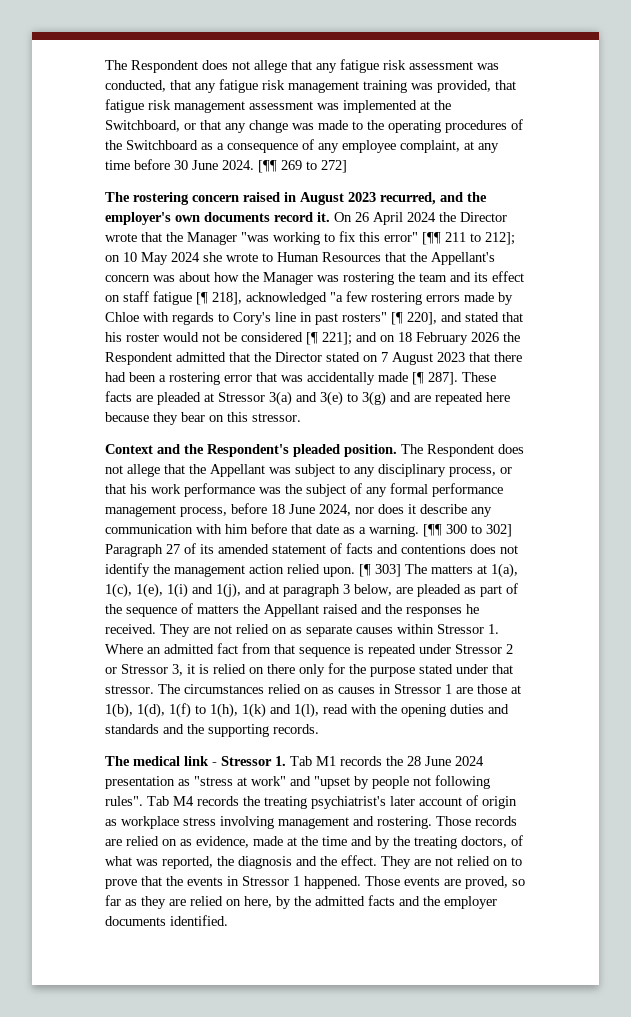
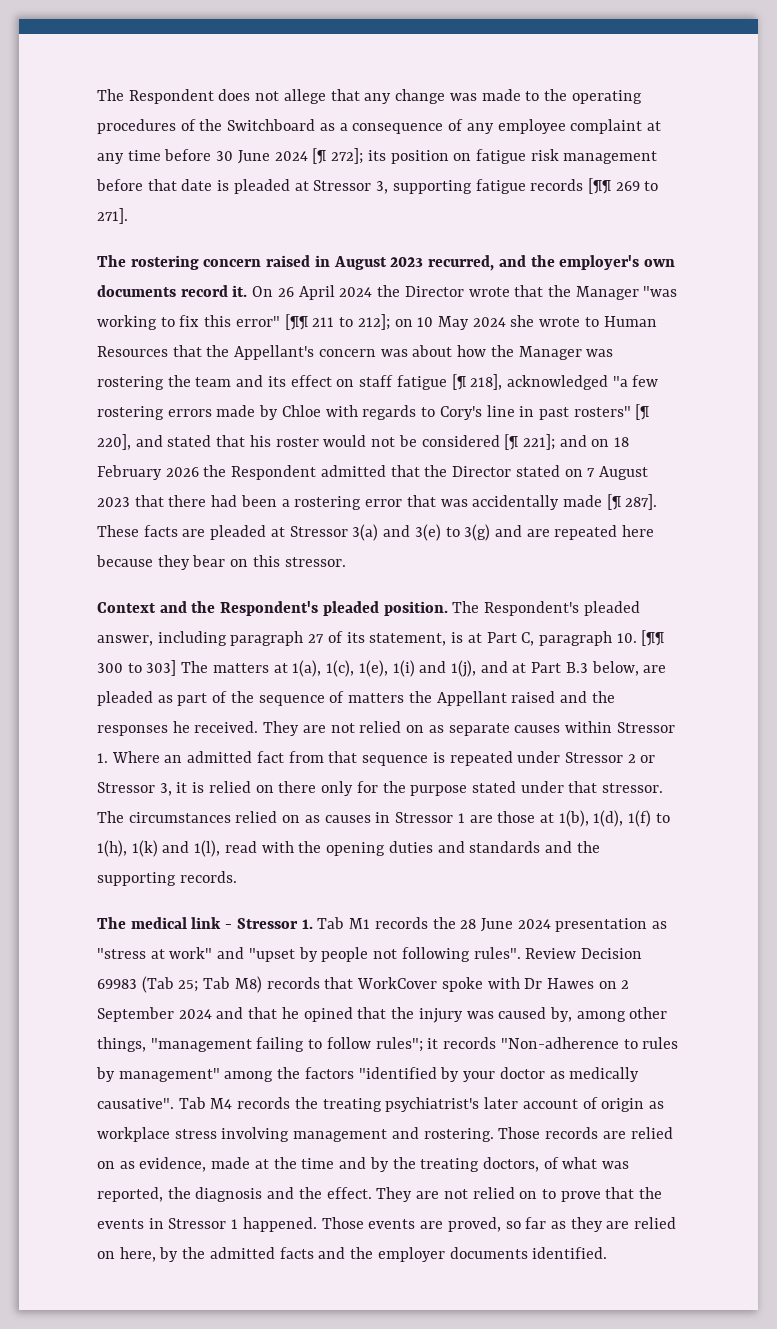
[340,59,499,73] [105,79,516,93] [105,99,451,113] [105,120,246,133] fatigue risk assessment was conducted, that any fatigue risk management training was provided, that fatigue risk management assessment was implemented at the Switchboard, or that any -> (392, 98) none
[400,140,460,153] complaint, -> [570,119,643,134] complaint
[222,160,254,170] 2024. -> [274,148,658,164] [96,179,584,194] 2024 [¶ 272]; its position on fatigue risk management before that date is pleaded at Stressor 3, supporting fatigue records
[321,160,347,173] 272] -> [97,208,128,224] 271].
[427,444,524,457] [105,464,512,477] [105,483,503,497] [105,503,492,517] [105,523,512,537] [105,543,518,557] [105,563,371,577] Respondent does not allege that the Appellant was subject to any disciplinary process, or that his work performance was the subject of any formal performance management process, before 18 June 2024, nor does it describe any communication with him before that date as a warning. [¶¶ 300 to 302] Paragraph 27 of its amended statement of facts and contentions does not identify the management action relied upon. [¶ -> [484,601,640,616] [97,630,665,646] [97,663,142,673] Respondent's pleaded answer, including paragraph 27 of its statement, is at Part C, paragraph 10. [¶¶ 300 to
[283,584,350,597] paragraph 3 -> [531,662,588,673] Part B.3
(143, 801) none -> [525,948,642,959] [97,976,630,993] [97,1007,668,1023] [97,1037,679,1052] [96,1067,640,1082] [97,1098,174,1109] Review Decision 69983 (Tab 25; Tab M8) records that WorkCover spoke with Dr Hawes on 2 September 2024 and that he opined that the injury was caused by, among other things, "management failing to follow rules"; it records "Non-adherence to rules by management" among the factors "identified by your doctor as medically causative".

